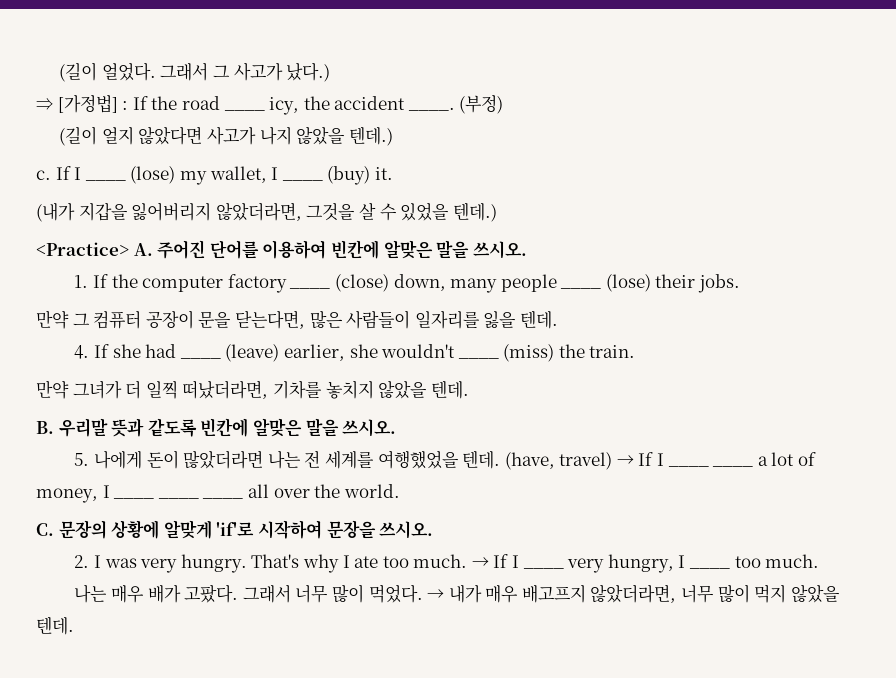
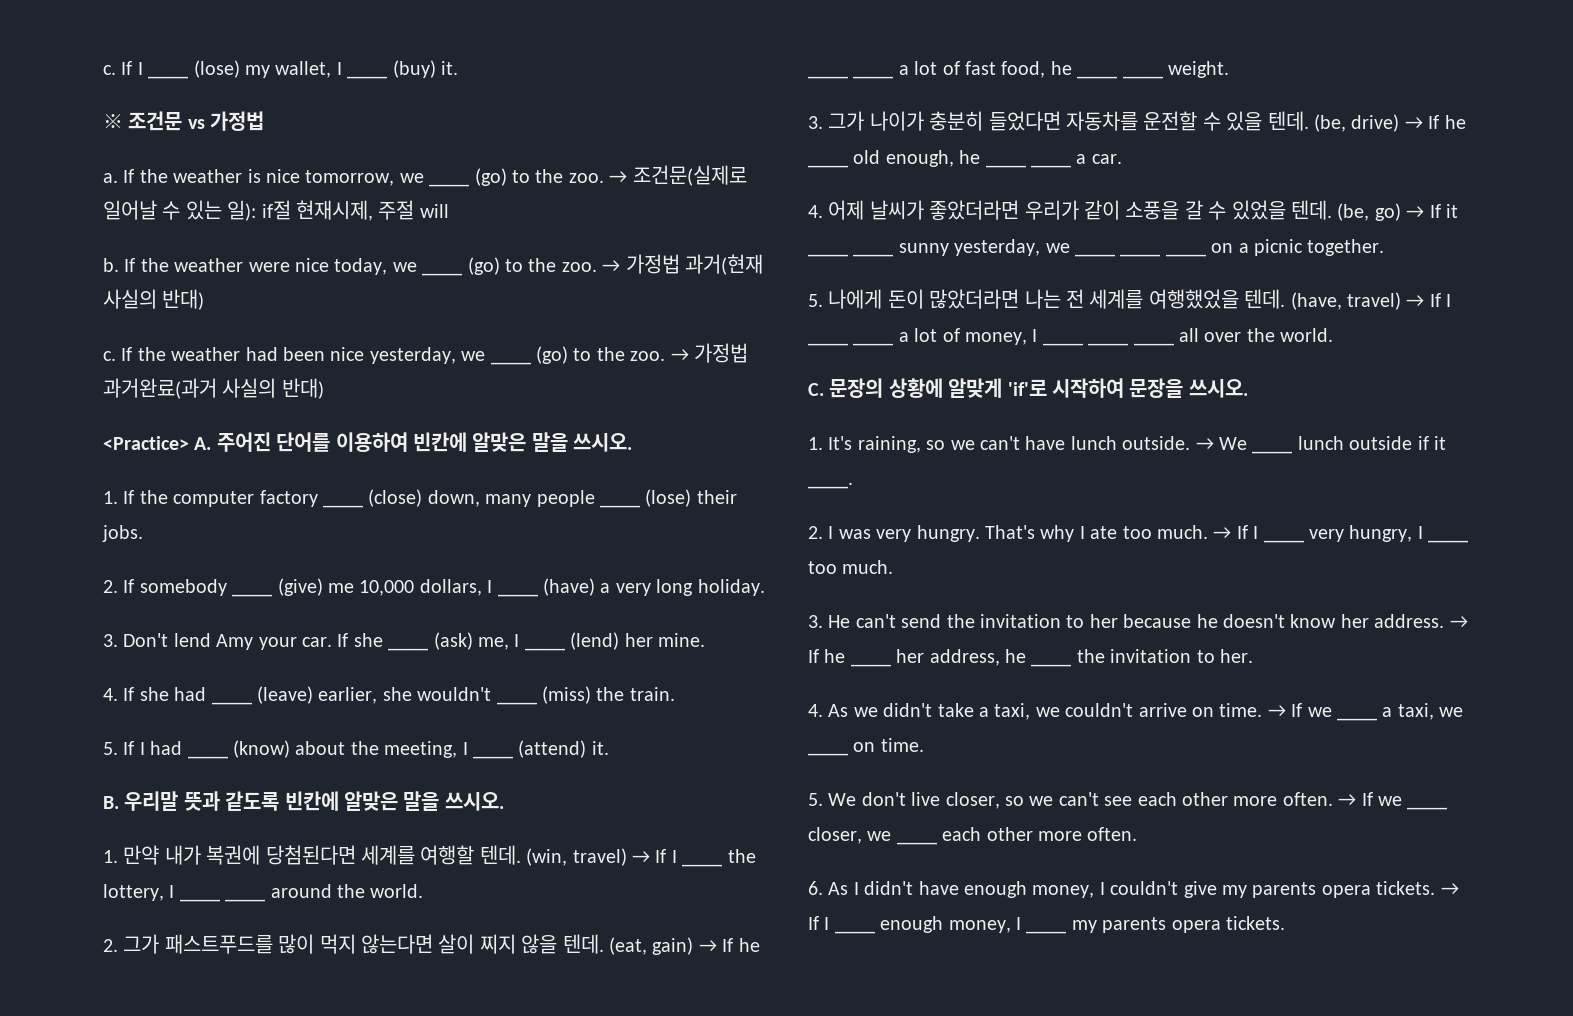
[59,62,331,82] [36,95,220,113] [223,95,504,115] [59,126,393,146] (길이 얼었다. 그래서 그 사고가 났다.) // ⇒ [가정법] : If the road ____ icy, the accident ____. (부정) // (길이 얼지 않았다면 사고가 나지 않았을 텐데.) // -> (103, 70) none
[36,202,497,222] (내가 지갑을 잃어버리지 않았더라면, 그것을 살 수 있었을 텐데.) -> [103,111,265,131] [103,169,424,186] [429,165,747,187] [103,200,449,221] [103,258,417,275] [422,254,763,276] [103,289,205,310] [103,347,486,364] [490,343,748,365] [103,378,324,399] ※ 조건문 vs 가정법 // a. If the weather is nice tomorrow, we ____ (go) to the zoo. → 조건문(실제로 일어날 수 있는 일): if절 현재시제, 주절 will // b. If the weather were nice today, we ____ (go) to the zoo. → 가정법 과거(현재 사실의 반대) // c. If the weather had been nice yesterday, we ____ (go) to the zoo. → 가정법 과거완료(과거 사실의 반대)
[36,310,558,329] 만약 그 컴퓨터 공장이 문을 닫는다면, 많은 사람들이 일자리를 잃을 텐데. -> [103,578,493,597] [497,578,765,597] [103,633,383,650] [388,632,520,651] [524,632,705,651] 2. If somebody ____ (give) me 10,000 dollars, I ____ (have) a very long holiday. // 3. Don't lend Amy your car. If she ____ (ask) me, I ____ (lend) her mine.
[36,380,469,399] 만약 그녀가 더 일찍 떠났더라면, 기차를 놓치지 않았을 텐데. -> [103,741,183,755] [187,740,468,759] [472,740,609,759] 5. If I had ____ (know) about the meeting, I ____ (attend) it.
(397, 427) none -> [103,845,677,866] [682,863,723,867] [727,849,756,863] [103,884,175,901] [179,898,266,902] [270,884,424,898] [103,934,760,955] [808,75,894,79] [898,61,1072,78] [1077,61,1229,79] [808,111,1466,132] [808,164,848,168] [853,150,981,167] [985,164,1071,168] [1076,154,1122,164] [808,200,1458,221] [808,239,1070,257] [1075,253,1206,257] [1211,239,1385,256] // 1. 만약 내가 복권에 당첨된다면 세계를 여행할 텐데. (win, travel) → If I ____ the lottery, I ____ ____ around the world. // 2. 그가 패스트푸드를 많이 먹지 않는다면 살이 찌지 않을 텐데. (eat, gain) → If he ____ ____ a lot of fast food, he ____ ____ weight. // 3. 그가 나이가 충분히 들었다면 자동차를 운전할 수 있을 텐데. (be, drive) → If he ____ old enough, he ____ ____ a car. // 4. 어제 날씨가 좋았더라면 우리가 같이 소풍을 갈 수 있었을 텐데. (be, go) → If it ____ ____ sunny yesterday, we ____ ____ ____ on a picnic together.
(434, 529) none -> [808,436,1247,453] [1252,450,1293,454] [1297,436,1446,450] [808,482,853,489] // 1. It's raining, so we can't have lunch outside. → We ____ lunch outside if it ____.
[74,584,840,603] [36,616,74,635] 나는 매우 배가 고팠다. 그래서 너무 많이 먹었다. → 내가 매우 배고프지 않았더라면, 너무 많이 먹지 않았을 텐데. -> [808,614,1468,628] [808,649,846,663] [850,663,891,667] [896,649,1026,666] [1031,663,1072,667] [1076,649,1253,663] [808,703,1332,720] [1337,717,1377,721] [1382,703,1464,720] [808,752,848,756] [853,738,924,752] [808,792,1402,809] [1407,806,1448,810] [808,827,892,844] [896,841,937,845] [942,827,1138,841] [808,881,1459,898] [808,916,830,930] [834,916,1021,934] [1026,916,1285,934] 3. He can't send the invitation to her because he doesn't know her address. → If he ____ her address, he ____ the invitation to her. // 4. As we didn't take a taxi, we couldn't arrive on time. → If we ____ a taxi, we ____ on time. // 5. We don't live closer, so we can't see each other more often. → If we ____ closer, we ____ each other more often. // 6. As I didn't have enough money, I couldn't give my parents opera tickets. → If I ____ enough money, I ____ my parents opera tickets.

